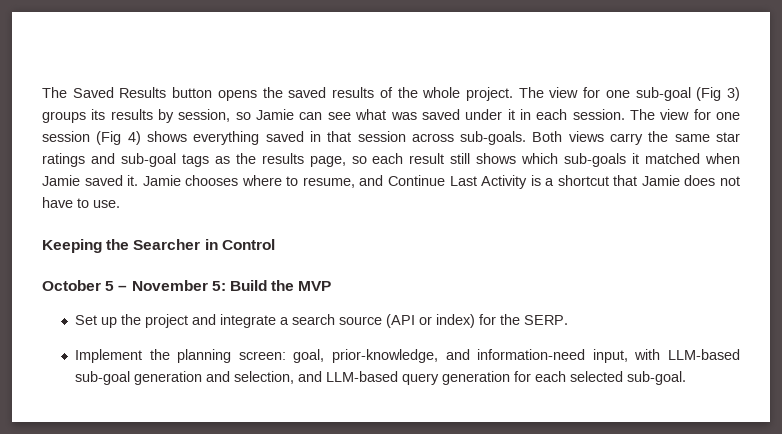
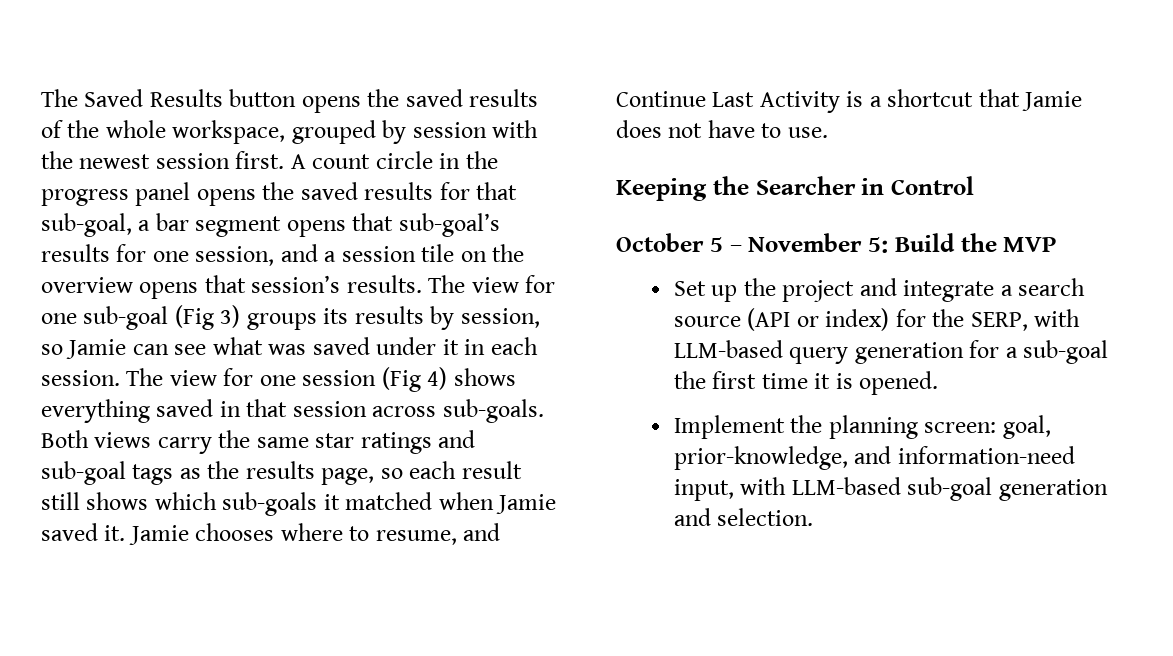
[465,87,513,101] project. -> [172,120,539,144] [41,151,498,169] [41,182,518,206] [41,213,500,237] [41,244,525,266] [41,275,422,299] workspace, grouped by session with the newest session first. A count circle in the progress panel opens the saved results for that sub-goal, a bar segment opens that sub-goal’s results for one session, and a session tile on the overview opens that session’s results.
[523,315,568,325] SERP. -> [970,309,1081,331] [673,340,1109,364] [673,371,939,395] SERP, with LLM-based query generation for a sub-goal the first time it is opened.
[233,371,686,385] selection, and LLM-based query generation for each selected sub-goal. -> [717,508,814,526] selection.

